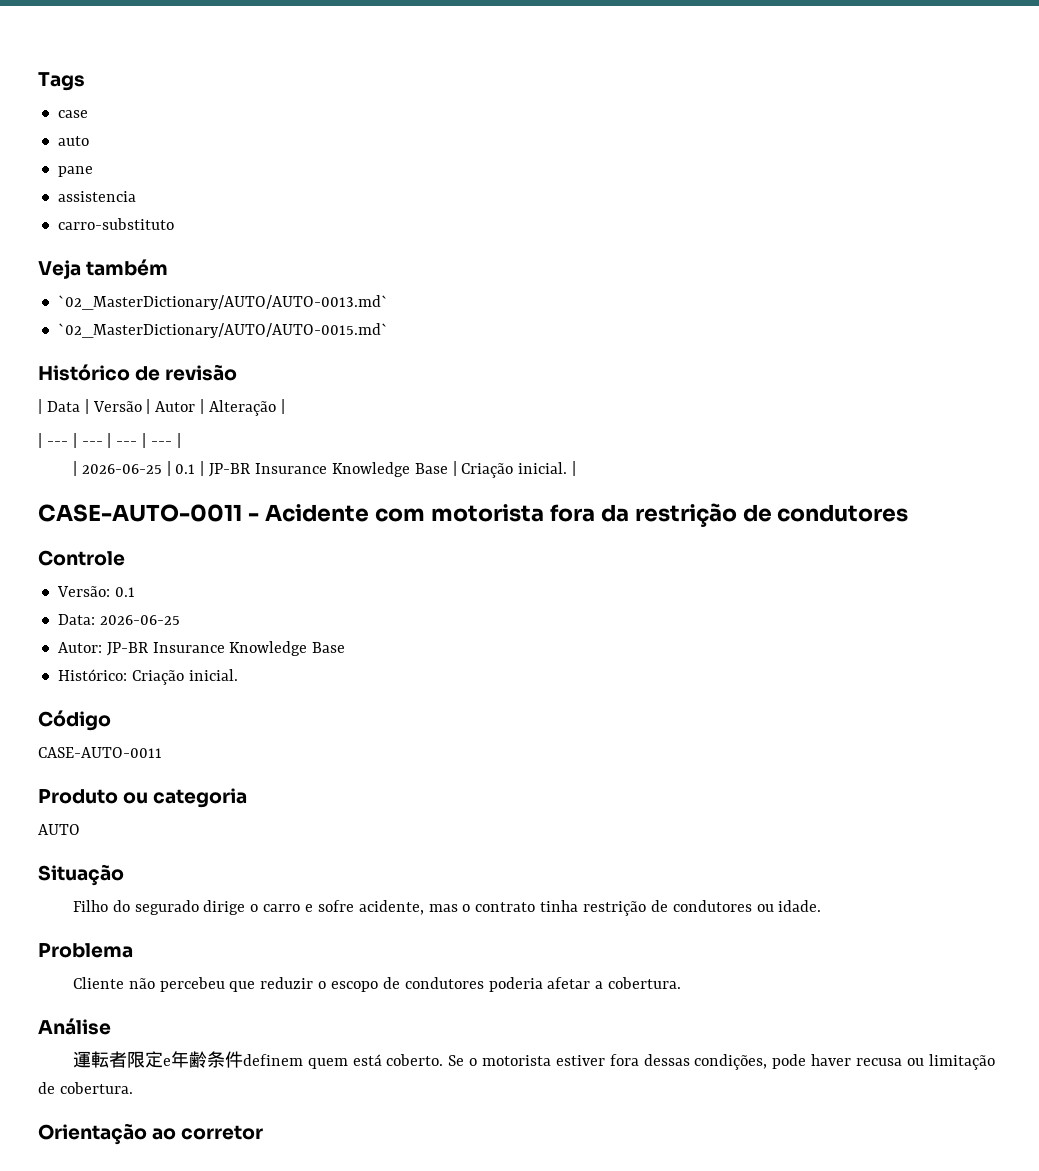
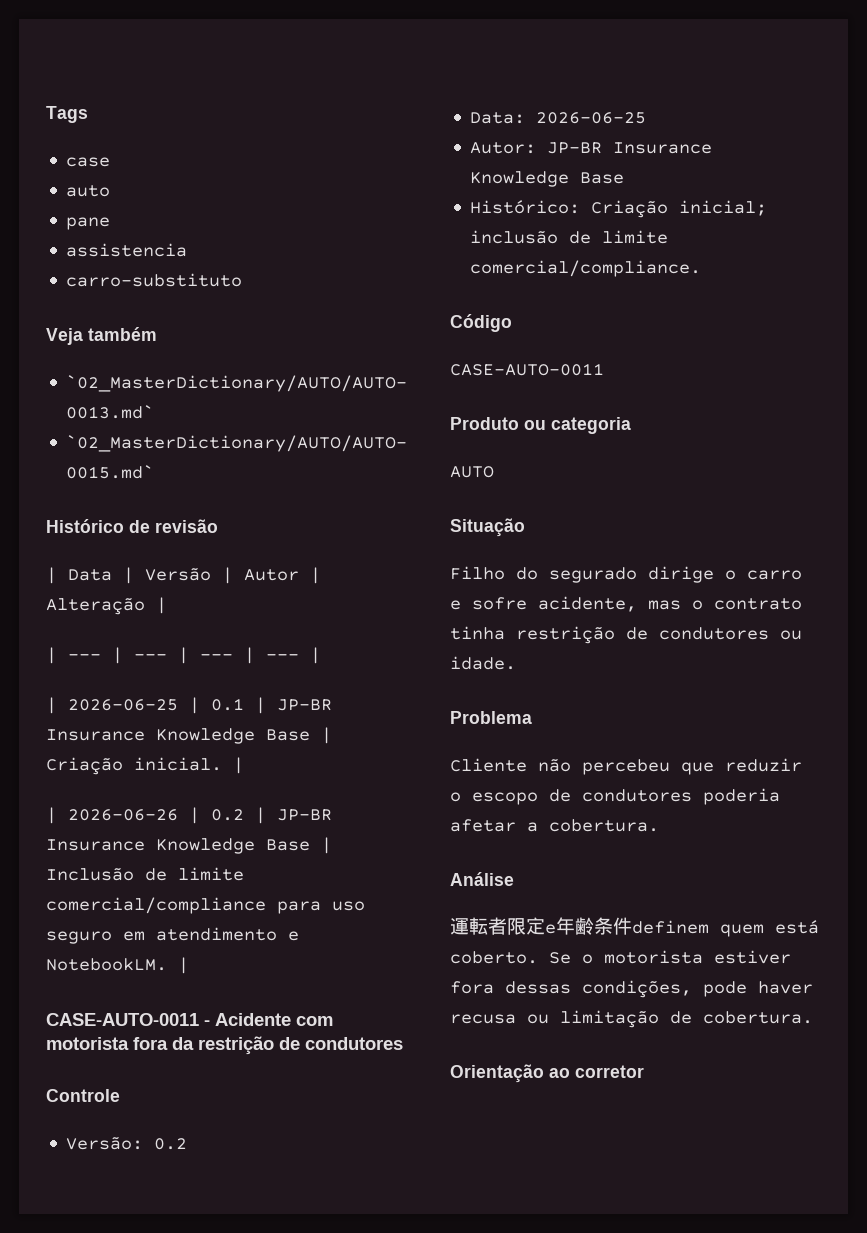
(577, 468) none -> [46,807,332,824] [46,837,332,854] [46,867,244,881] [46,897,365,914] [46,927,299,944] [46,957,189,974] // | 2026-06-26 | 0.2 | JP-BR Insurance Knowledge Base | Inclusão de limite comercial/compliance para uso seguro em atendimento e NotebookLM. |
[114,587,135,597] 0.1 -> [154,1138,188,1150] 0.2
[188,669,238,681] inicial. -> [679,200,768,216] [470,230,669,244] [470,260,702,277] inicial; inclusão de limite comercial/compliance.

